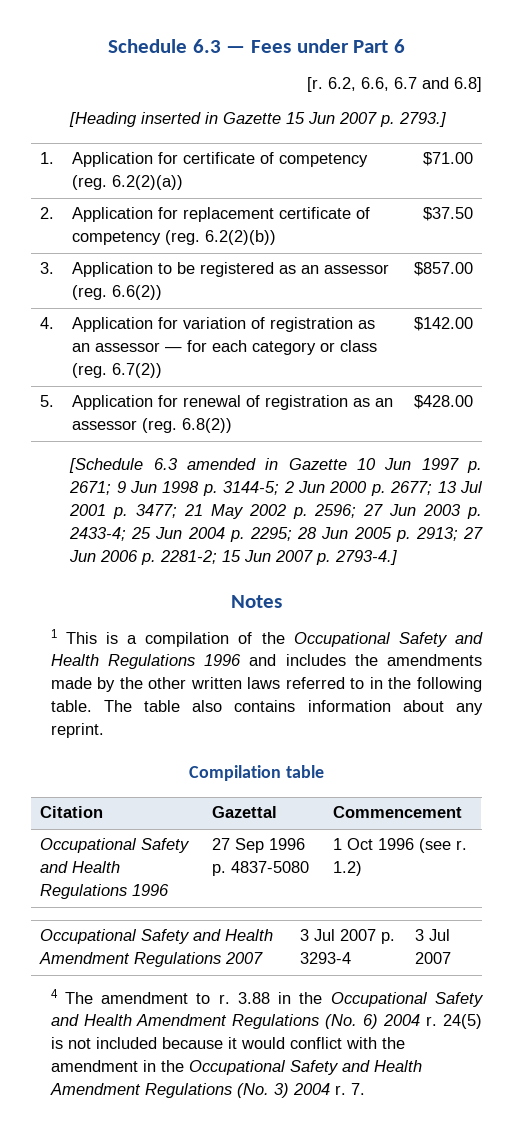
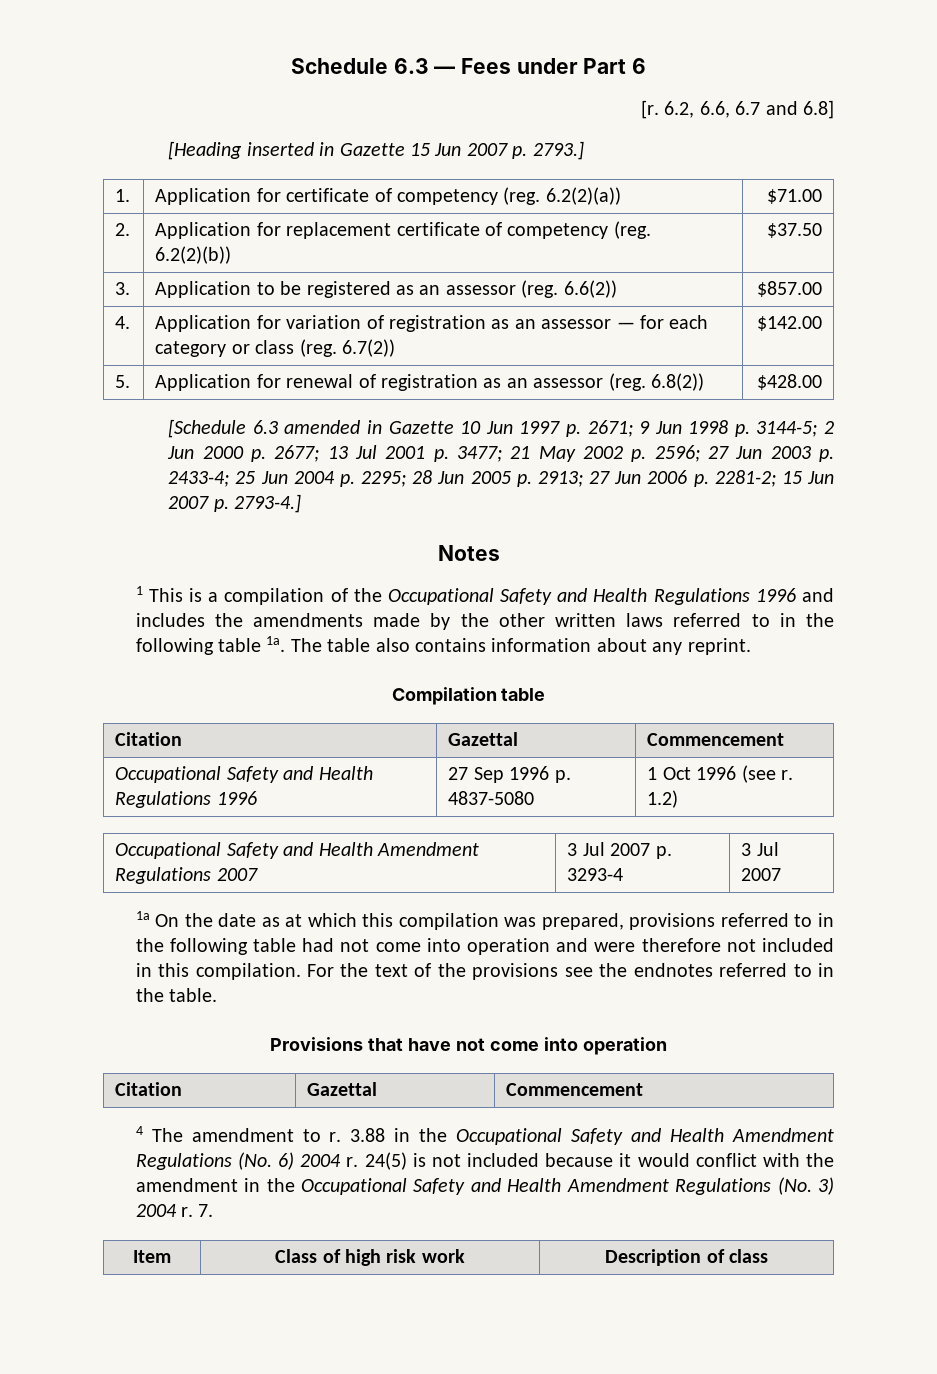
[50,700,92,712] table. -> [218,636,286,652] table 1a.
(451, 958) none -> [135,911,834,930] [135,938,835,955] [135,963,834,980] [135,988,218,1002] [270,1037,667,1055] [115,1082,183,1096] [307,1082,378,1096] [506,1083,644,1096] // 1a On the date as at which this compilation was prepared, provisions referred to in the following table had not come into operation and were therefore not included in this compilation. For the text of the provisions see the endnotes referred to in the table. // Provisions that have not come into operation // Citation | Gazettal | Commencement
(365, 1089) none -> [133,1250,171,1263] [275,1249,465,1266] [605,1249,768,1266] // Item | Class of high risk work | Description of class

